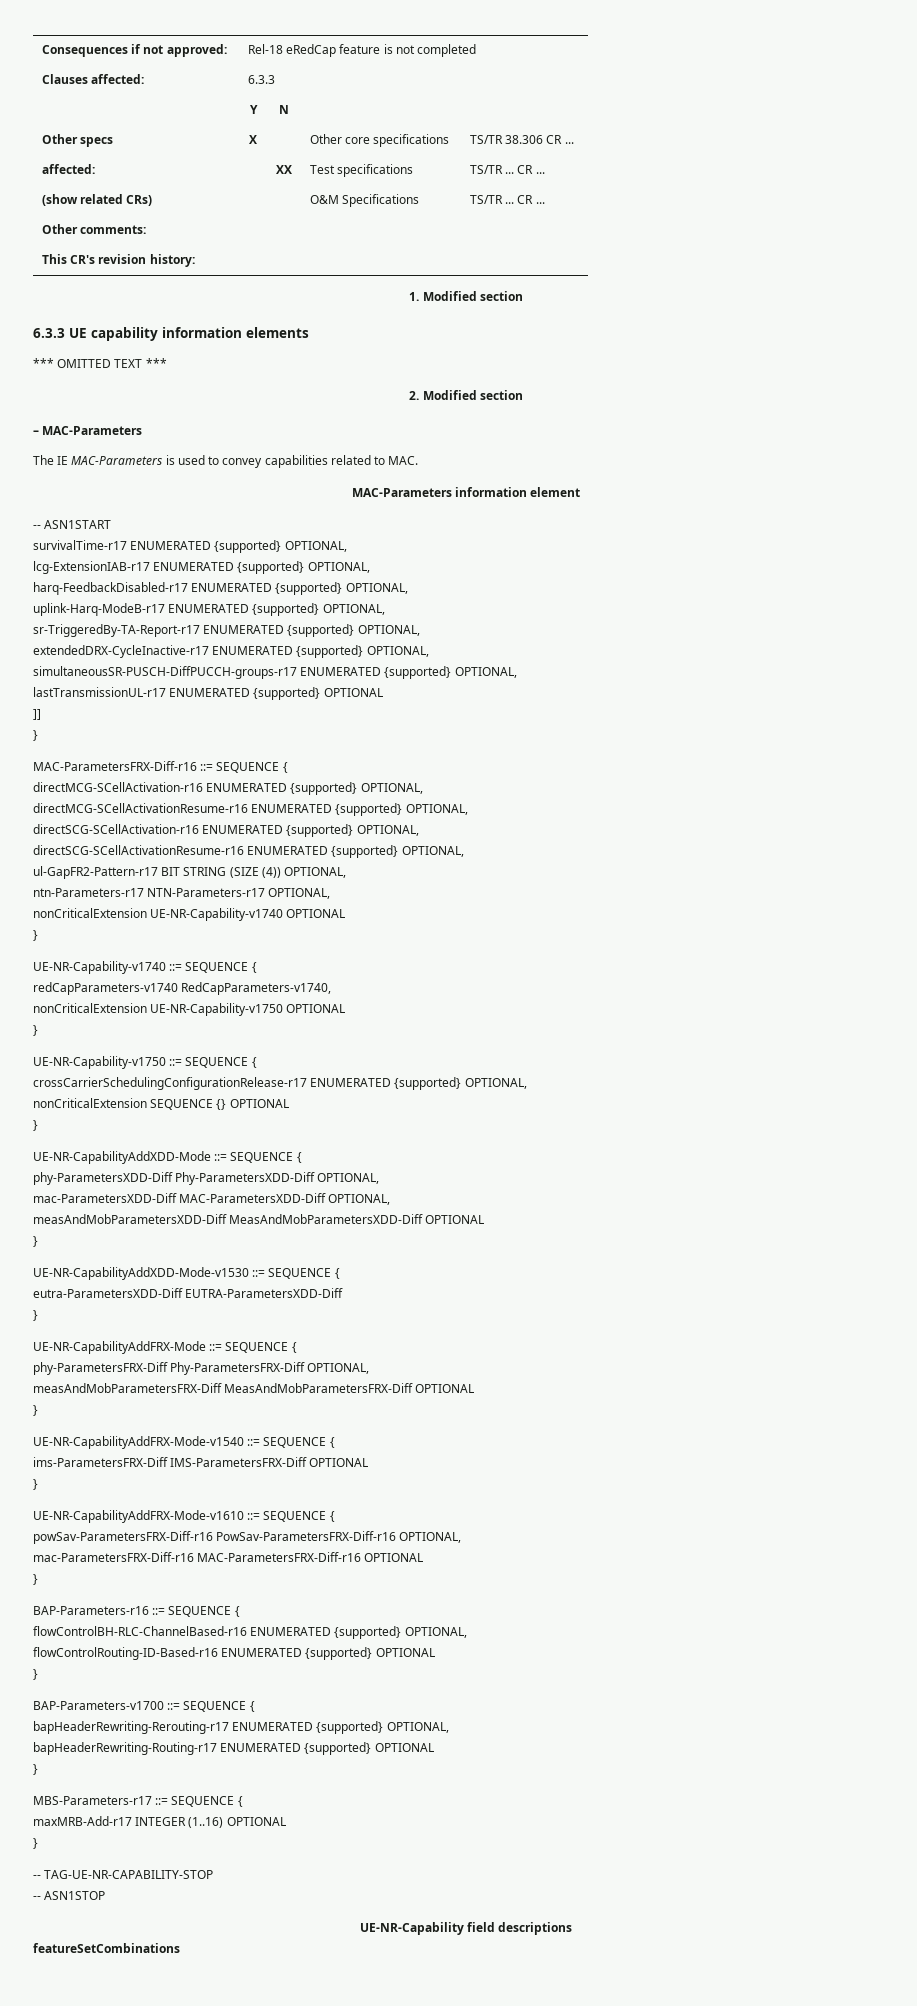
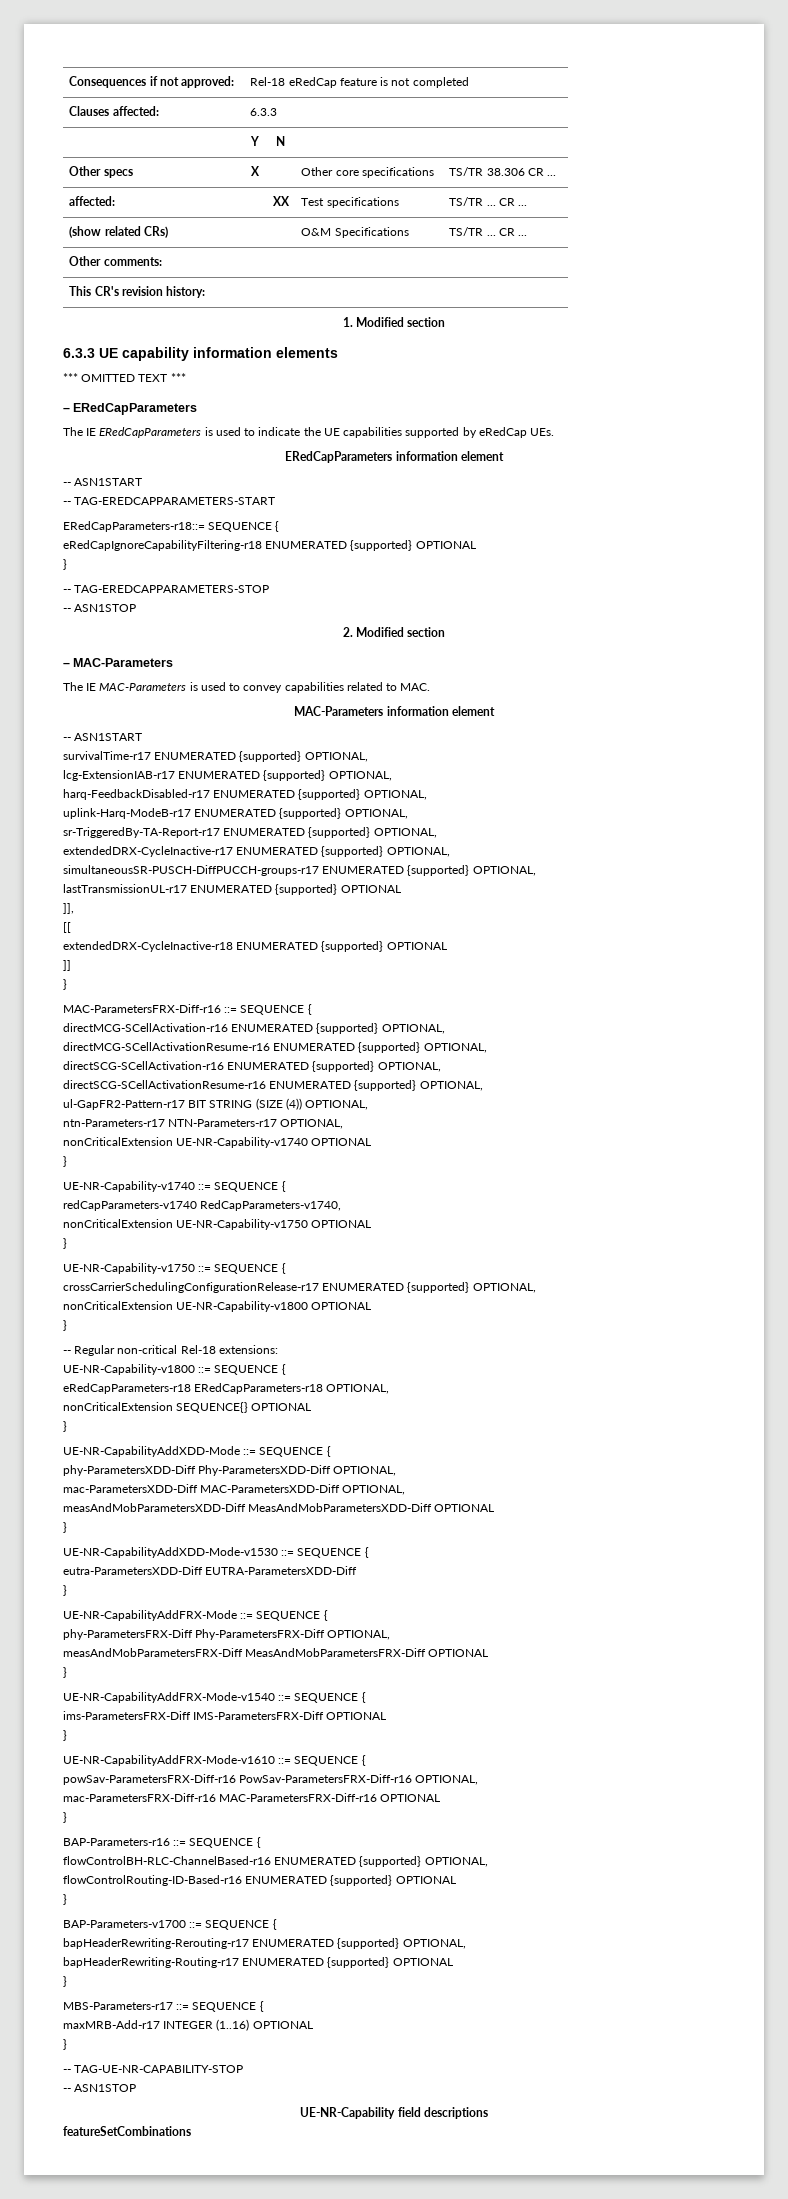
(167, 363) none -> [63,403,198,415] [63,427,555,438] [285,451,504,463] [63,478,143,486] [63,497,276,505] [63,521,280,532] [63,540,476,551] [63,559,67,570] [63,585,270,593] [63,604,137,612] // – ERedCapParameters // The IE ERedCapParameters is used to indicate the UE capabilities supported by eRedCap UEs. // ERedCapParameters information element // -- ASN1START // -- TAG-EREDCAPPARAMETERS-START // ERedCapParameters-r18::= SEQUENCE { // eRedCapIgnoreCapabilityFiltering-r18 ENUMERATED {supported} OPTIONAL // } // -- TAG-EREDCAPPARAMETERS-STOP // -- ASN1STOP
(383, 692) none -> [63,903,74,914] [63,922,71,933] [63,941,447,952] // ]], // [[ // extendedDRX-CycleInactive-r18 ENUMERATED {supported} OPTIONAL
[150,1099,227,1110] SEQUENCE {} -> [176,1301,372,1312] [63,1320,67,1331] [63,1345,278,1356] [63,1364,286,1375] [63,1383,390,1394] [63,1402,249,1413] UE-NR-Capability-v1800 OPTIONAL // } // -- Regular non-critical Rel-18 extensions: // UE-NR-Capability-v1800 ::= SEQUENCE { // eRedCapParameters-r18 ERedCapParameters-r18 OPTIONAL, // nonCriticalExtension SEQUENCE{}

